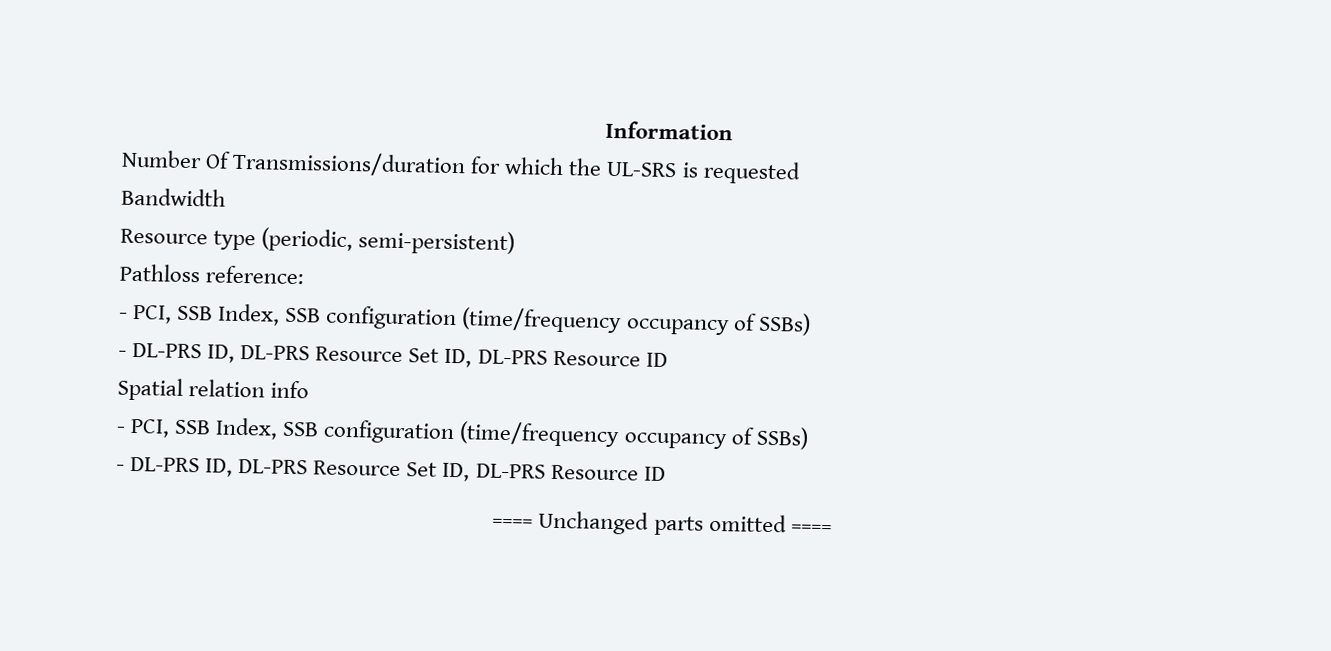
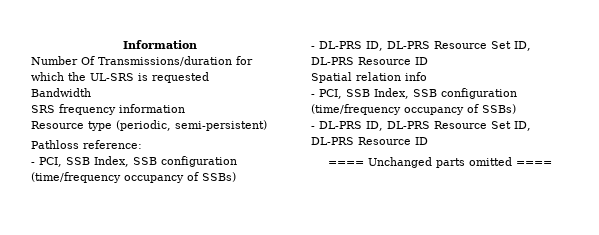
(226, 197) none -> [31,104,185,115] // SRS frequency information

